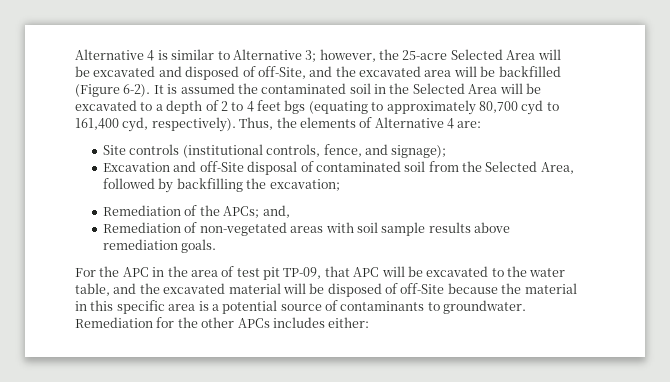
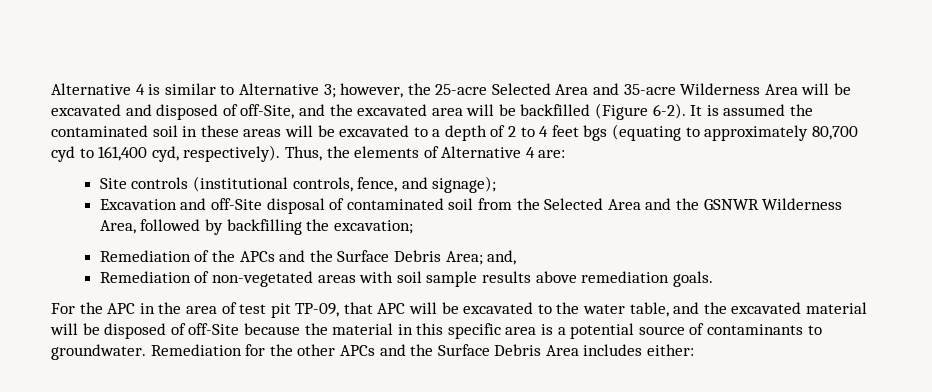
(536, 55) none -> [593,83,798,95] and 35-acre Wilderness Area
[389,83,498,94] the Selected Area -> [200,125,282,137] these areas
(538, 166) none -> [607,198,843,210] Area and the GSNWR Wilderness
[223,206,260,218] APCs; -> [239,250,483,265] APCs and the Surface Debris Area;
(270, 323) none -> [379,344,579,356] and the Surface Debris Area

